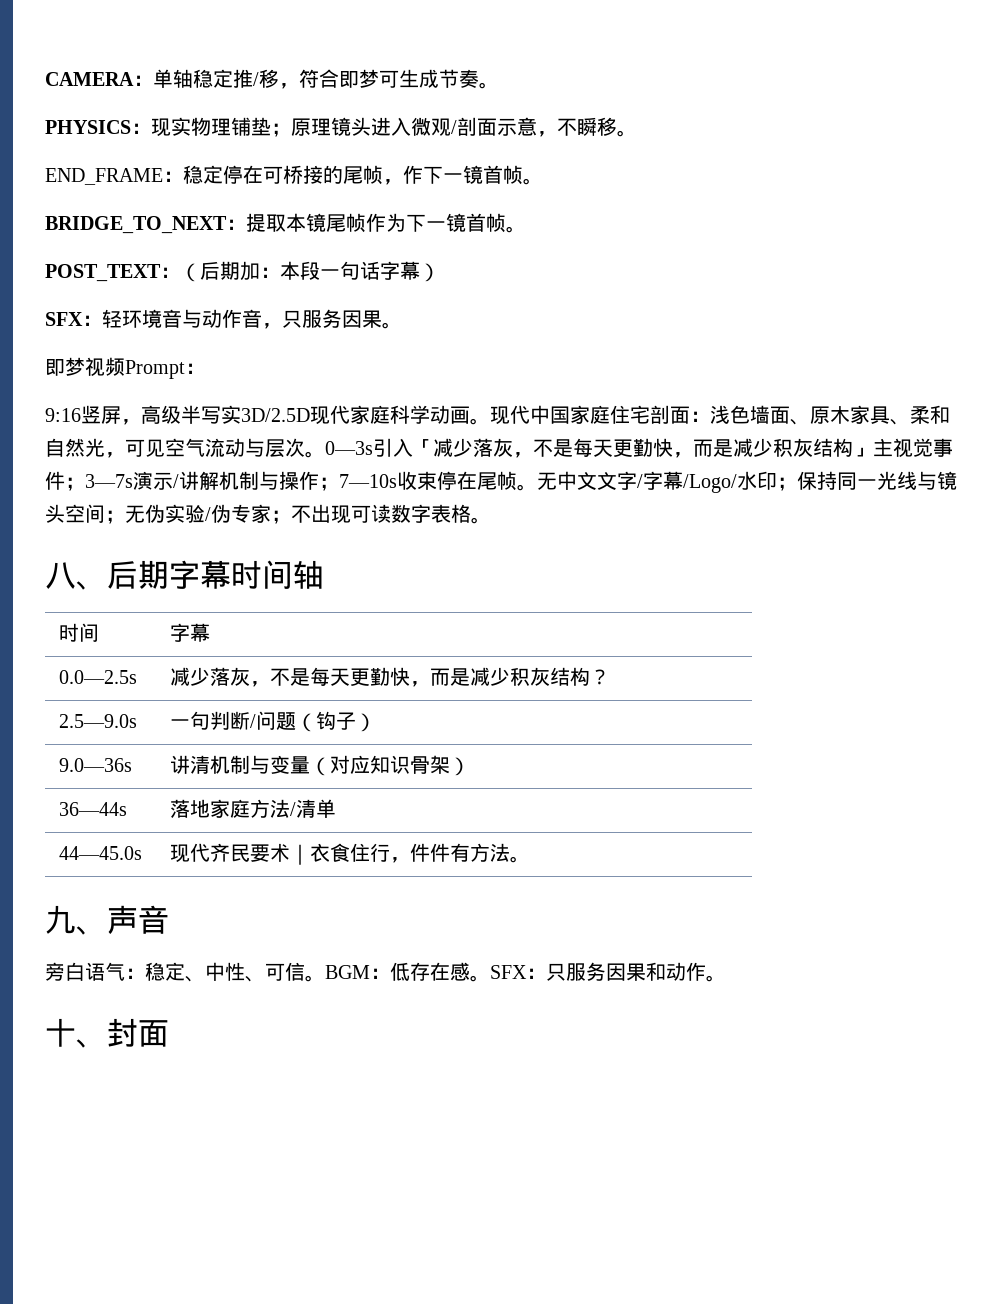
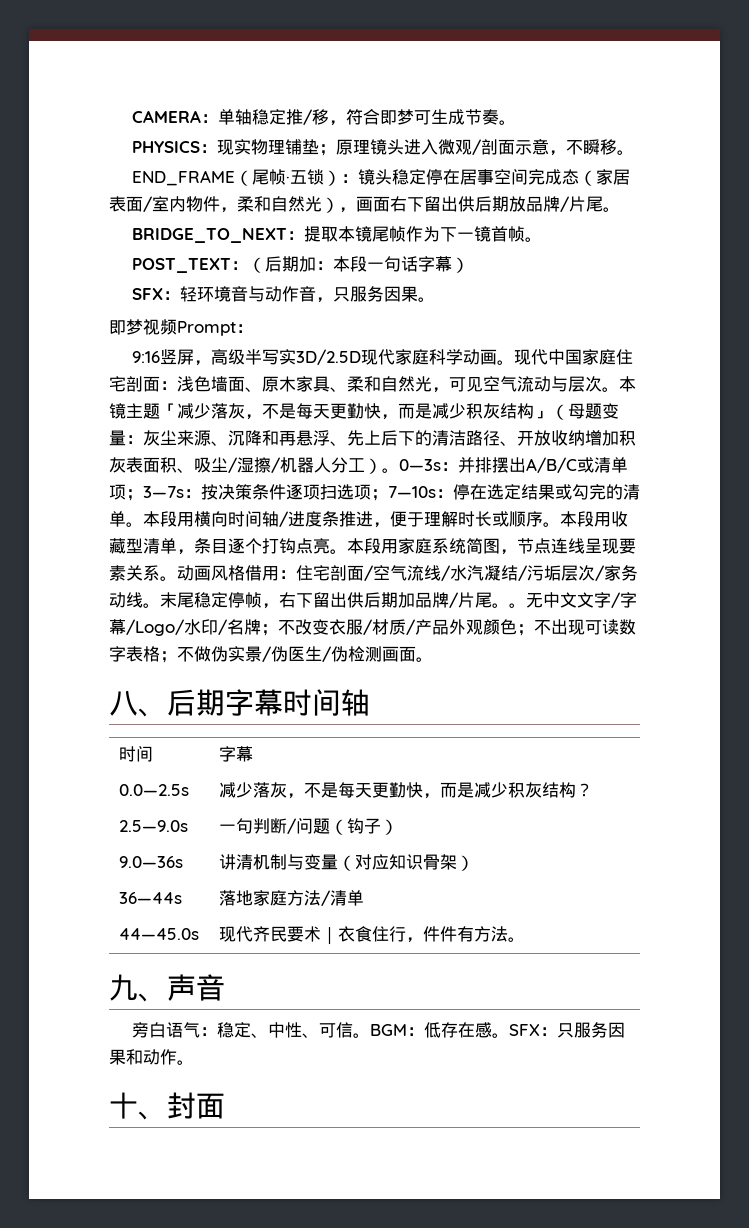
[163,165,523,185] ：稳定停在可桥接的尾帧，作下一镜首帧 -> [235,169,631,186] [109,196,603,213] （尾帧·五锁）：镜头稳定停在居事空间完成态（家居表面/室内物件，柔和自然光），画面右下留出供后期放品牌/片尾
[325,438,413,457] 0—3s引入 -> [619,376,636,392] [109,403,160,419] 本镜主题
[873,438,953,458] [45,471,517,491] 主视觉事件；3—7s演示/讲解机制与操作；7—10s收束停在尾帧 -> [551,403,619,420] [109,430,636,446] [109,457,628,474] [109,484,640,501] [109,511,628,528] [109,538,636,555] [109,565,638,581] [109,592,509,609] （母题变量：灰尘来源、沉降和再悬浮、先上后下的清洁路径、开放收纳增加积灰表面积、吸尘/湿擦/机器人分工）。0—3s：并排摆出A/B/C或清单项；3—7s：按决策条件逐项扫选项；7—10s：停在选定结果或勾完的清单。本段用横向时间轴/进度条推进，便于理解时长或顺序。本段用收藏型清单，条目逐个打钩点亮。本段用家庭系统简图，节点连线呈现要素关系。动画风格借用：住宅剖面/空气流线/水汽凝结/污垢层次/家务动线。末尾稳定停帧，右下留出供后期加品牌/片尾。
[777,471,957,491] [45,504,271,524] ；保持同一光线与镜头空间；无伪实验/伪专家 -> [218,619,517,636] /名牌；不改变衣服/材质/产品外观颜色
(471, 513) none -> [160,646,416,663] ；不做伪实景/伪医生/伪检测画面

